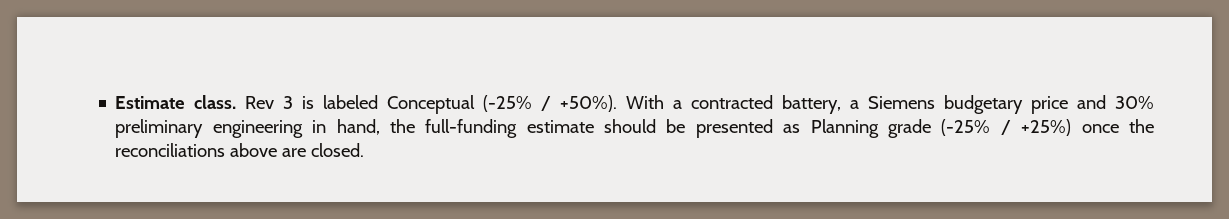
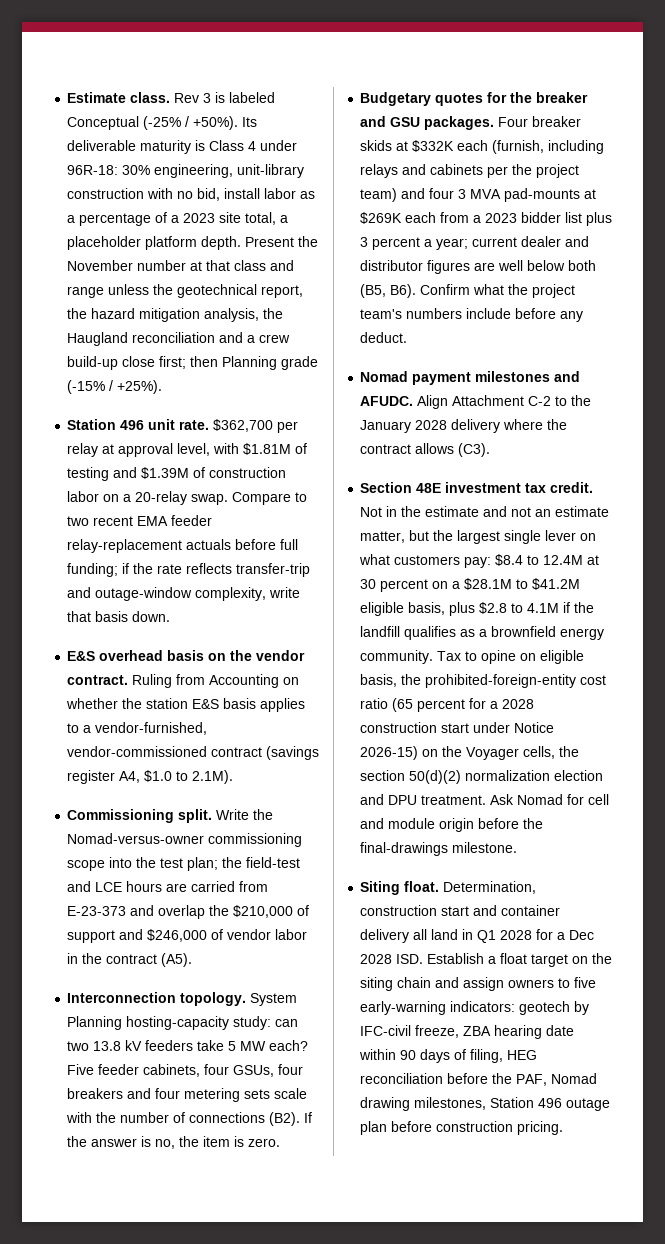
[626,95,1155,114] [115,119,1154,138] [115,143,365,157] With a contracted battery, a Siemens budgetary price and 30% preliminary engineering in hand, the full-funding estimate should be presented as Planning grade (-25% / +25%) once the reconciliations above are closed. -> [242,117,258,127] [67,140,298,154] [67,164,305,178] [67,188,316,201] [67,212,289,226] [67,236,319,250] [67,260,295,271] [67,284,304,298] [67,308,284,322] [67,332,291,346] [67,356,319,370] [67,380,163,394] [67,419,299,433] [67,443,308,457] [67,467,287,481] [67,491,308,505] [67,515,213,526] [67,539,299,553] [67,563,311,577] [67,587,301,601] [67,611,171,622] [67,650,306,661] [67,674,300,688] [66,698,306,712] [67,722,208,735] [67,746,320,760] [67,770,234,784] [67,809,274,823] [67,833,303,847] [67,857,301,871] [67,881,269,892] [67,905,310,919] [67,929,308,943] [67,953,193,967] [67,992,298,1006] [67,1016,299,1030] [67,1040,309,1051] [67,1064,304,1077] [67,1088,308,1102] [66,1112,313,1126] [67,1136,281,1149] [360,92,589,106] [360,116,582,130] [360,140,605,154] [360,164,580,178] [360,188,597,202] [360,212,613,226] [360,236,590,250] [360,260,597,274] [360,284,576,298] [360,308,584,322] [360,332,408,343] [360,371,581,385] [360,395,592,409] [360,419,568,433] [360,443,491,457] [360,482,594,493] [360,506,610,517] [360,530,597,544] [359,554,600,568] [360,578,581,592] [360,602,595,616] [360,626,605,640] [360,650,585,664] [360,674,607,688] [360,698,535,712] [360,722,555,733] [360,746,580,760] [360,770,604,784] [360,794,610,805] [360,818,544,832] [360,842,518,856] [360,881,537,895] [360,905,561,916] [360,929,595,943] [360,953,613,967] [360,977,597,991] [360,1001,590,1015] [360,1025,575,1039] [359,1049,538,1063] [360,1073,598,1086] [360,1097,611,1111] [360,1121,564,1135] Its deliverable maturity is Class 4 under 96R-18: 30% engineering, unit-library construction with no bid, install labor as a percentage of a 2023 site total, a placeholder platform depth. Present the November number at that class and range unless the geotechnical report, the hazard mitigation analysis, the Haugland reconciliation and a crew build-up close first; then Planning grade (-15% / +25%). // Station 496 unit rate. $362,700 per relay at approval level, with $1.81M of testing and $1.39M of construction labor on a 20-relay swap. Compare to two recent EMA feeder relay-replacement actuals before full funding; if the rate reflects transfer-trip and outage-window complexity, write that basis down. // E&S overhead basis on the vendor contract. Ruling from Accounting on whether the station E&S basis applies to a vendor-furnished, vendor-commissioned contract (savings register A4, $1.0 to 2.1M). // Commissioning split. Write the Nomad-versus-owner commissioning scope into the test plan; the field-test and LCE hours are carried from E-23-373 and overlap the $210,000 of support and $246,000 of vendor labor in the contract (A5). // Interconnection topology. System Planning hosting-capacity study: can two 13.8 kV feeders take 5 MW each? Five feeder cabinets, four GSUs, four breakers and four metering sets scale with the number of connections (B2). If the answer is no, the item is zero. // Budgetary quotes for the breaker and GSU packages. Four breaker skids at $332K each (furnish, including relays and cabinets per the project team) and four 3 MVA pad-mounts at $269K each from a 2023 bidder list plus 3 percent a year; current dealer and distributor figures are well below both (B5, B6). Confirm what the project team's numbers include before any deduct. // Nomad payment milestones and AFUDC. Align Attachment C-2 to the January 2028 delivery where the contract allows (C3). // Section 48E investment tax credit. Not in the estimate and not an estimate matter, but the largest single lever on what customers pay: $8.4 to 12.4M at 30 percent on a $28.1M to $41.2M eligible basis, plus $2.8 to 4.1M if the landfill qualifies as a brownfield energy community. Tax to opine on eligible basis, the prohibited-foreign-entity cost ratio (65 percent for a 2028 construction start under Notice 2026-15) on the Voyager cells, the section 50(d)(2) normalization election and DPU treatment. Ask Nomad for cell and module origin before the final-drawings milestone. // Siting float. Determination, construction start and container delivery all land in Q1 2028 for a Dec 2028 ISD. Establish a float target on the siting chain and assign owners to five early-warning indicators: geotech by IFC-civil freeze, ZBA hearing date within 90 days of filing, HEG reconciliation before the PAF, Nomad drawing milestones, Station 496 outage plan before construction pricing.

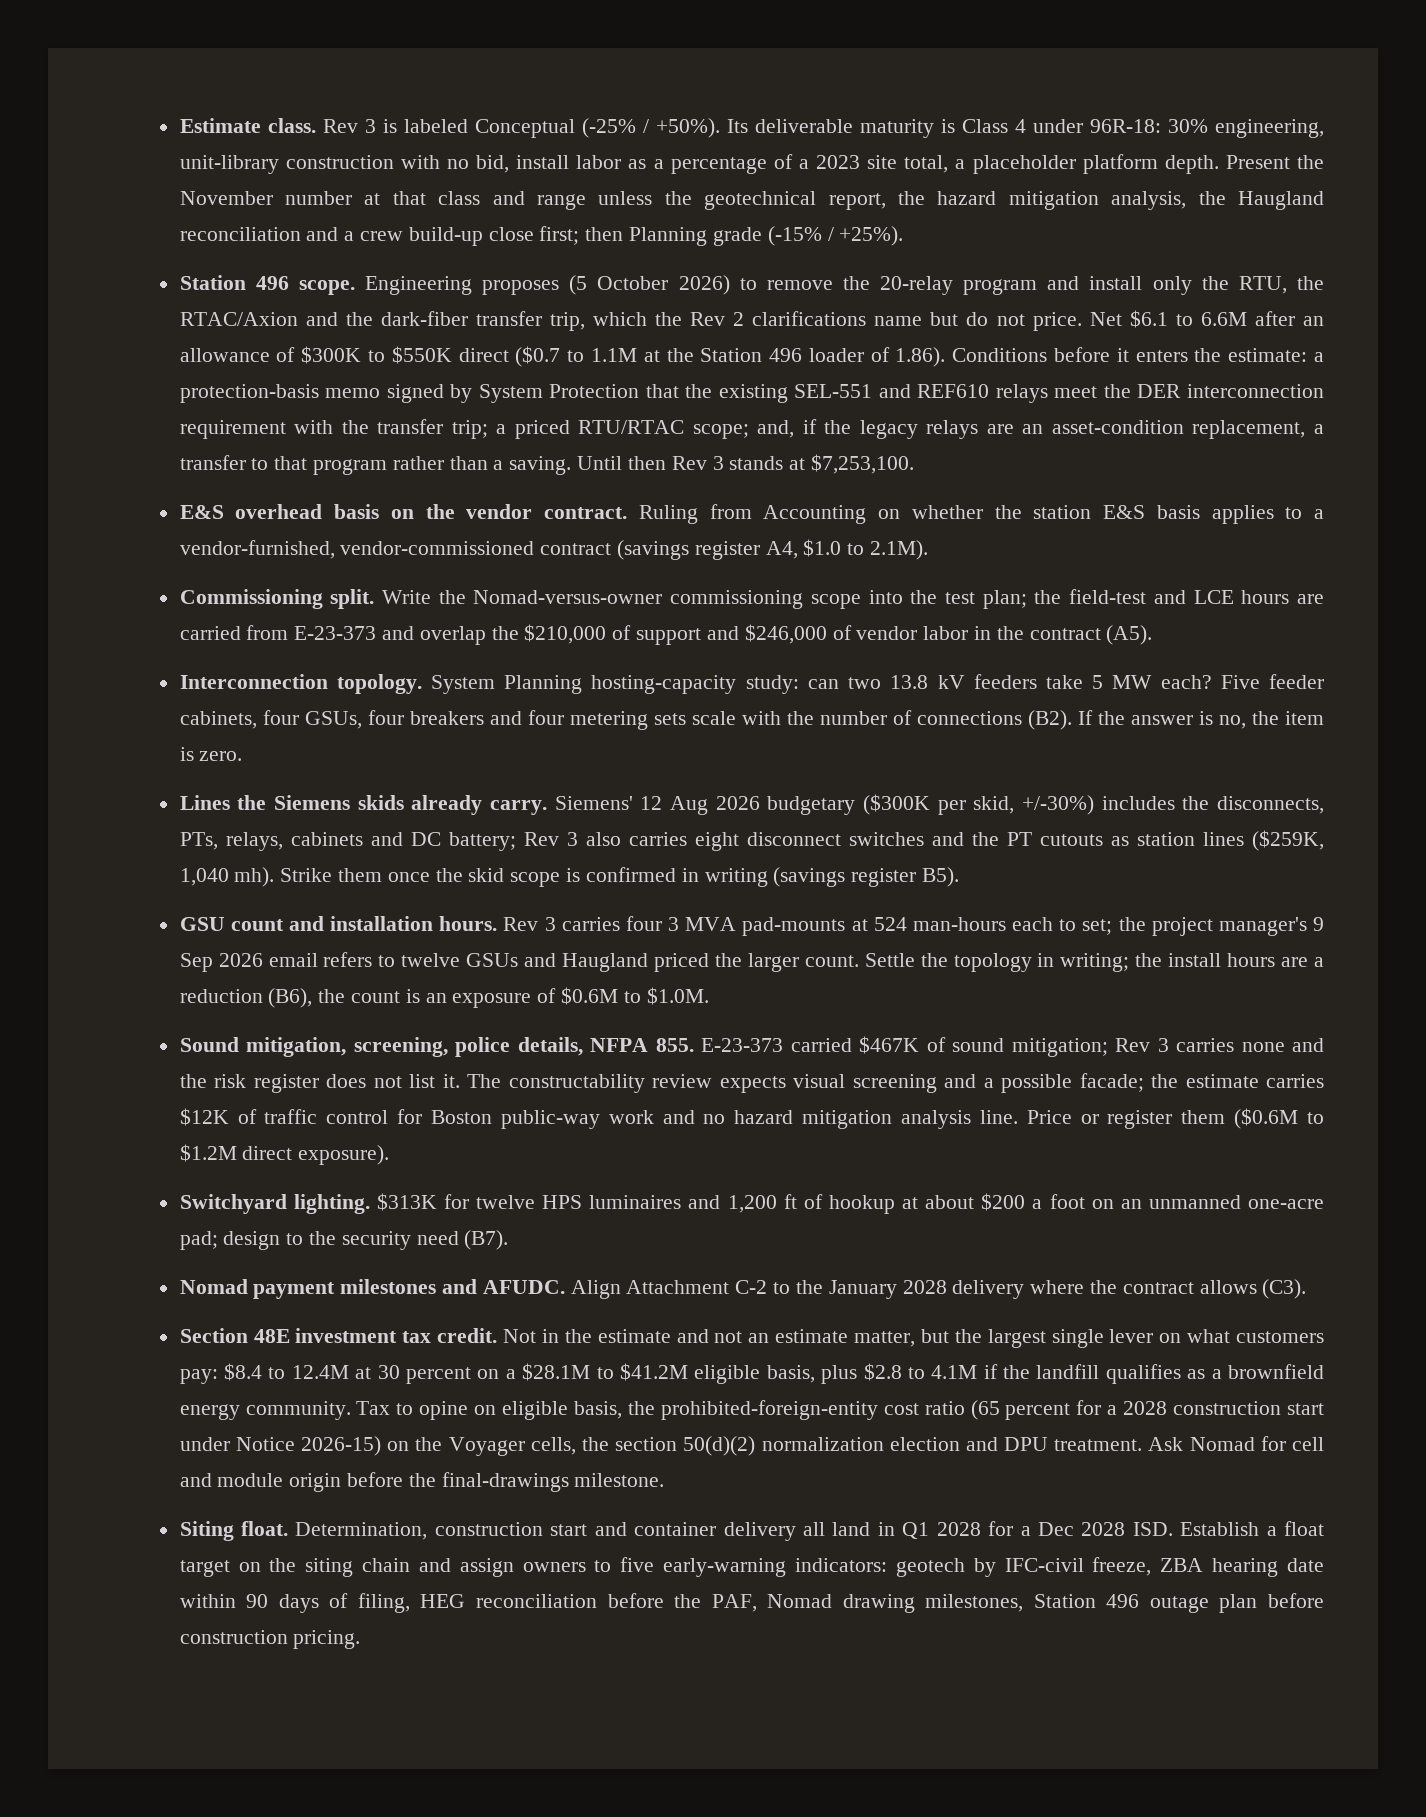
[148,419,299,433] [67,443,308,457] [67,467,287,481] [67,491,308,505] [67,515,213,526] [67,539,299,553] [67,563,311,577] [67,587,301,601] [67,611,171,622] unit rate. $362,700 per relay at approval level, with $1.81M of testing and $1.39M of construction labor on a 20-relay swap. Compare to two recent EMA feeder relay-replacement actuals before full funding; if the rate reflects transfer-trip and outage-window complexity, write that basis down. -> [298,275,1324,295] [179,310,1324,331] [179,346,1324,367] [179,384,1324,403] [179,419,1324,439] [179,454,914,475] scope. Engineering proposes (5 October 2026) to remove the 20-relay program and install only the RTU, the RTAC/Axion and the dark-fiber transfer trip, which the Rev 2 clarifications name but do not price. Net $6.1 to 6.6M after an allowance of $300K to $550K direct ($0.7 to 1.1M at the Station 496 loader of 1.86). Conditions before it enters the estimate: a protection-basis memo signed by System Protection that the existing SEL-551 and REF610 relays meet the DER interconnection requirement with the transfer trip; a priced RTU/RTAC scope; and, if the legacy relays are an asset-condition replacement, a transfer to that program rather than a saving. Until then Rev 3 stands at $7,253,100.
[360,92,589,106] [360,116,582,130] [360,140,605,154] [360,164,580,178] [360,188,426,202] Budgetary quotes for the breaker and GSU packages. Four breaker skids at $332K each (furnish, including relays and cabinets per the project team) and -> [179,794,1324,815] [179,830,1324,851] [179,867,959,887] [179,916,620,931] Lines the Siemens skids already carry. Siemens' 12 Aug 2026 budgetary ($300K per skid, +/-30%) includes the disconnects, PTs, relays, cabinets and DC battery; Rev 3 also carries eight disconnect switches and the PT cutouts as station lines ($259K, 1,040 mh). Strike them once the skid scope is confirmed in writing (savings register B5). // GSU count and installation hours. Rev 3 carries
[360,212,613,226] [360,236,590,250] [360,260,597,274] [360,284,576,298] [360,308,584,322] [360,332,408,343] $269K each from a 2023 bidder list plus 3 percent a year; current dealer and distributor figures are well below both (B5, B6). Confirm what the project team's numbers include before any deduct. -> [873,917,1324,936] [179,952,1324,972] [179,987,709,1008] [179,1036,1324,1057] [179,1073,1324,1093] [179,1108,1324,1129] [179,1144,390,1165] [179,1193,1324,1214] [179,1230,509,1250] 524 man-hours each to set; the project manager's 9 Sep 2026 email refers to twelve GSUs and Haugland priced the larger count. Settle the topology in writing; the install hours are a reduction (B6), the count is an exposure of $0.6M to $1.0M. // Sound mitigation, screening, police details, NFPA 855. E-23-373 carried $467K of sound mitigation; Rev 3 carries none and the risk register does not list it. The constructability review expects visual screening and a possible facade; the estimate carries $12K of traffic control for Boston public-way work and no hazard mitigation analysis line. Price or register them ($0.6M to $1.2M direct exposure). // Switchyard lighting. $313K for twelve HPS luminaires and 1,200 ft of hookup at about $200 a foot on an unmanned one-acre pad; design to the security need (B7).

